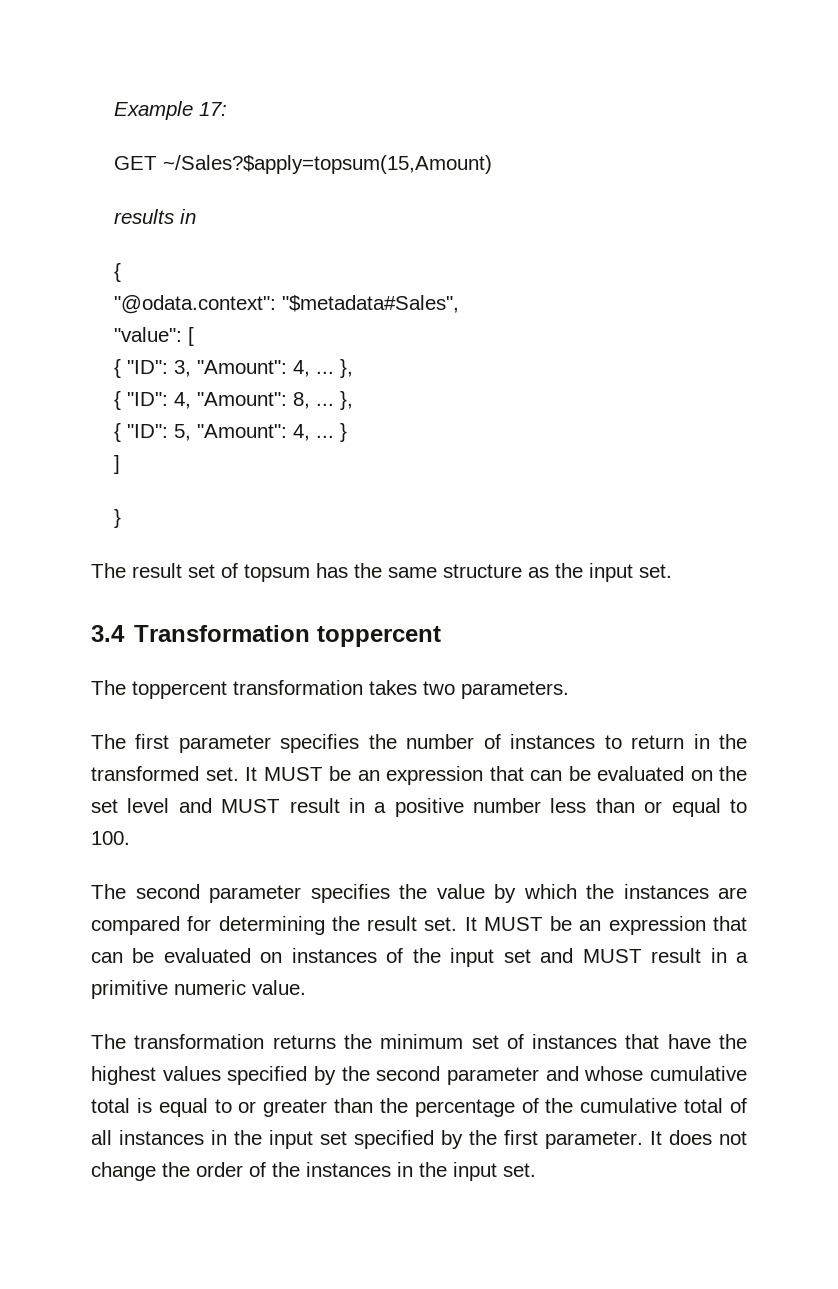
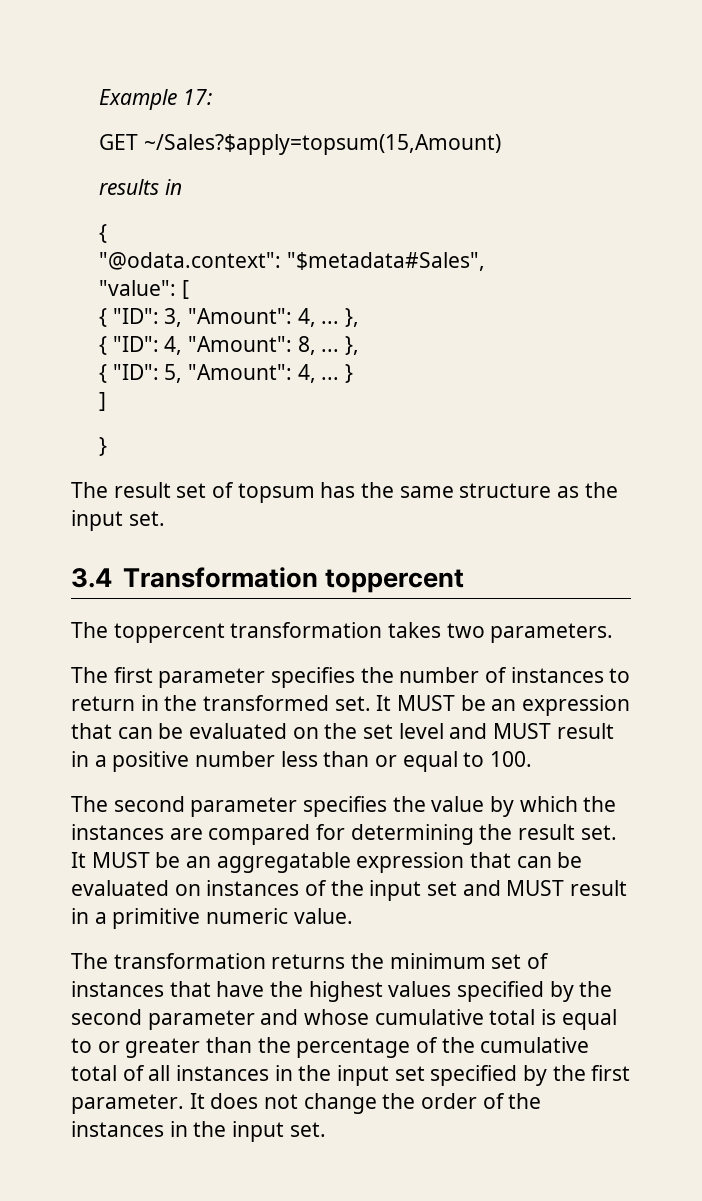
(602, 925) none -> [216,852,351,873] aggregatable

